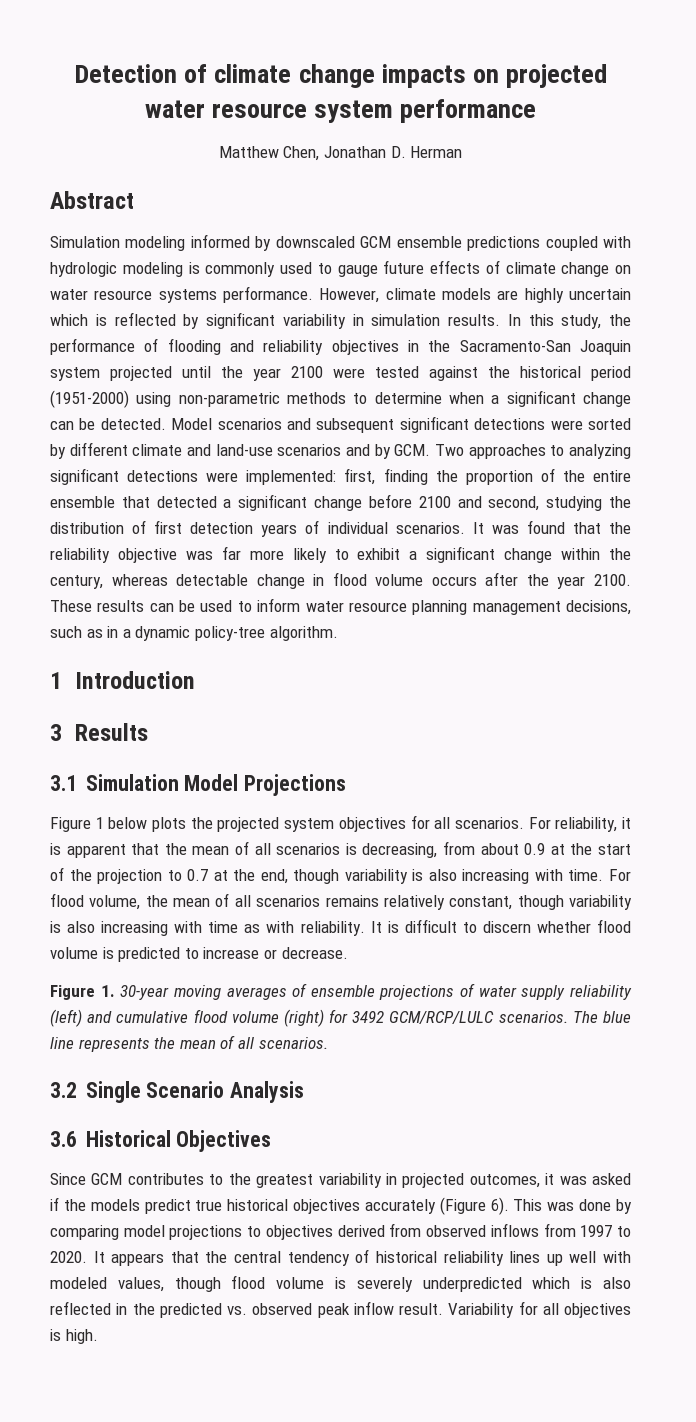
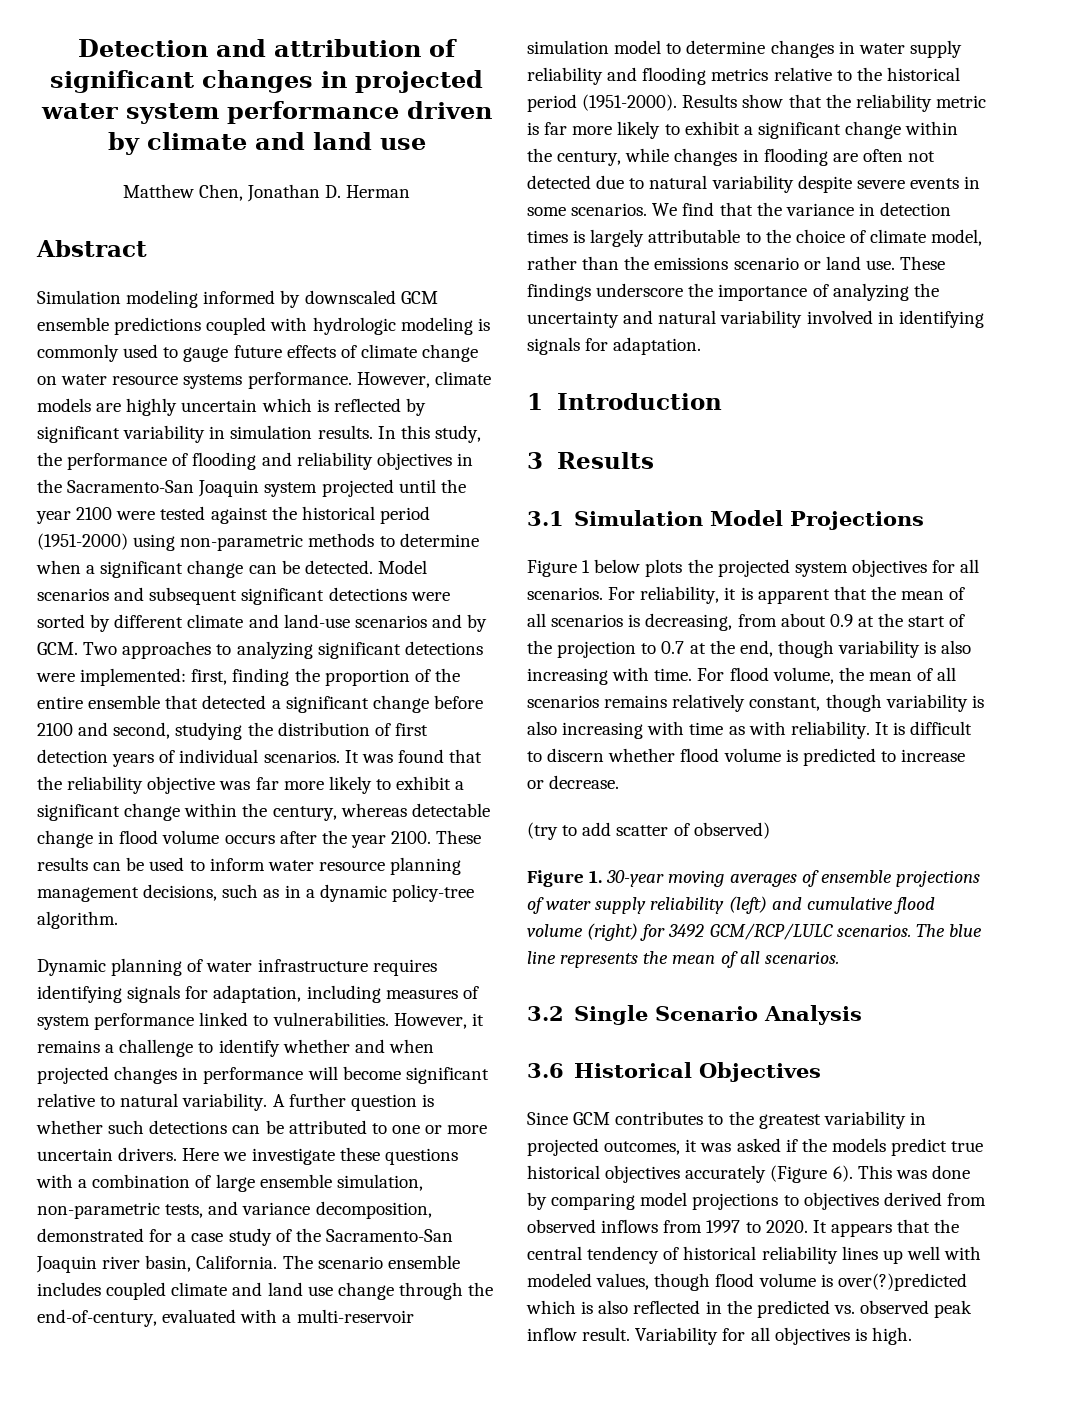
[184,64,499,88] of climate change impacts on -> [216,39,457,57] [50,70,347,93] and attribution of significant changes in
[211,99,537,123] resource system performance -> [125,101,492,124] [107,132,426,155] system performance driven by climate and land use
(338, 633) none -> [37,958,437,976] [37,985,479,1003] [37,1012,484,1030] [37,1039,434,1057] [37,1066,489,1084] [37,1093,434,1111] [36,1120,488,1134] [37,1147,458,1165] [36,1174,423,1192] [37,1201,432,1219] [37,1228,453,1246] [36,1255,460,1273] [37,1282,494,1300] [37,1309,414,1327] [527,40,962,58] [527,67,960,85] [527,94,986,112] [527,121,959,139] [527,148,936,166] [527,175,981,193] [527,202,952,216] [527,229,983,247] [527,256,946,270] [527,283,939,301] [527,310,984,328] [527,337,702,355] // Dynamic planning of water infrastructure requires identifying signals for adaptation, including measures of system performance linked to vulnerabilities. However, it remains a challenge to identify whether and when projected changes in performance will become significant relative to natural variability. A further question is whether such detections can be attributed to one or more uncertain drivers. Here we investigate these questions with a combination of large ensemble simulation, non-parametric tests, and variance decomposition, demonstrated for a case study of the Sacramento-San Joaquin river basin, California. The scenario ensemble includes coupled climate and land use change through the end-of-century, evaluated with a multi-reservoir simulation model to determine changes in water supply reliability and flooding metrics relative to the historical period (1951-2000). Results show that the reliability metric is far more likely to exhibit a significant change within the century, while changes in flooding are often not detected due to natural variability despite severe events in some scenarios. We find that the variance in detection times is largely attributable to the choice of climate model, rather than the emissions scenario or land use. These findings underscore the importance of analyzing the uncertainty and natural variability involved in identifying signals for adaptation.
(348, 953) none -> [527,822,770,840] // (try to add scatter of observed)
[356,1277,522,1292] severely underpredicted -> [837,1273,967,1291] over(?)predicted

